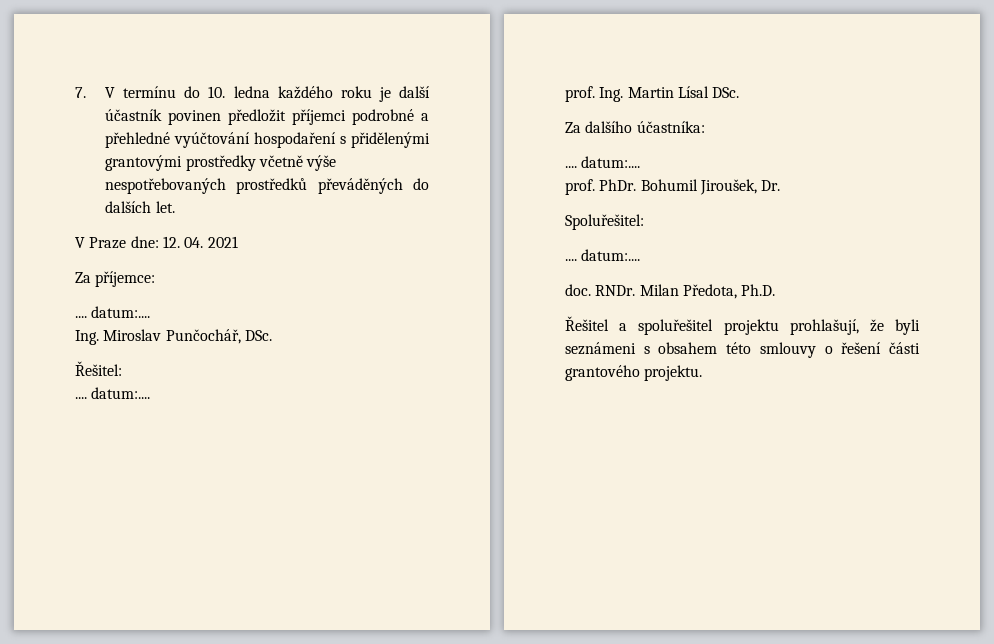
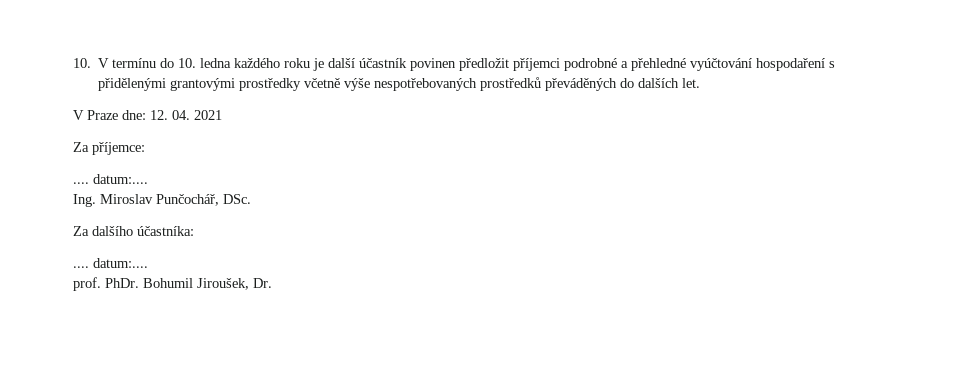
[75,87,86,98] 7. -> [73,58,91,68] 10.
[75,361,122,376] [75,387,151,399] [565,86,740,102] // Řešitel: // .... datum:.... // prof. Ing. Martin Lísal DSc. -> (251, 199) none
[565,214,644,230] [565,249,641,261] [565,284,776,299] [565,316,921,335] [565,342,920,358] [565,365,703,381] // Spoluřešitel: // .... datum:.... // doc. RNDr. Milan Předota, Ph.D. // Řešitel a spoluřešitel projektu prohlašují, že byli seznámeni s obsahem této smlouvy o řešení části grantového projektu. -> (272, 283) none

